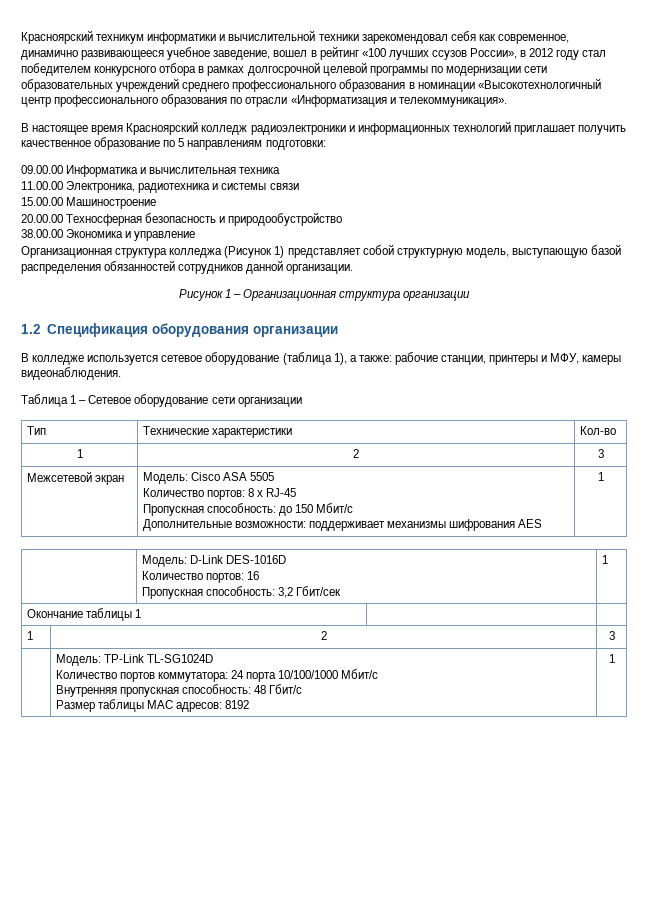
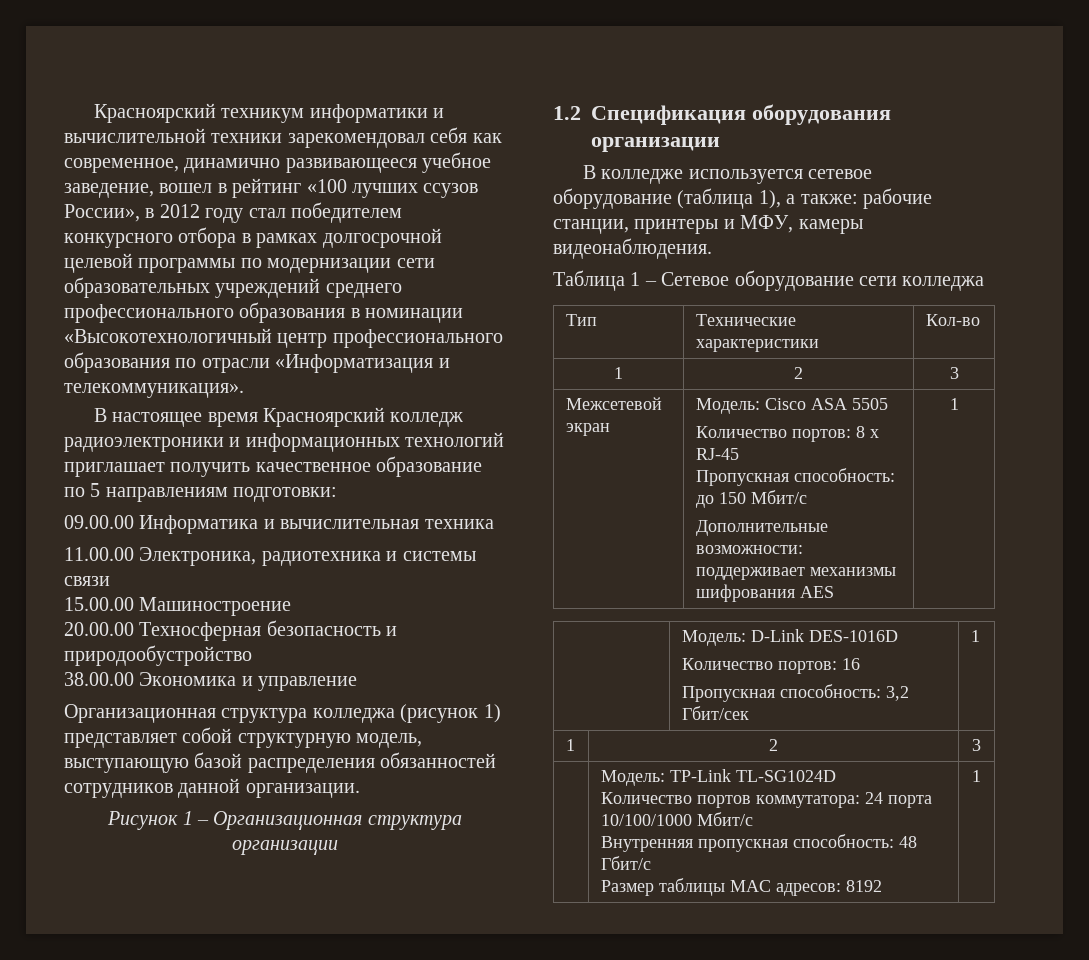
[224,246,273,258] (Рисунок -> [400,704,479,723] (рисунок
[237,397,302,407] организации -> [902,276,985,291] колледжа
[26,608,141,621] // Окончание таблицы 1 | | -> (980, 636) none

